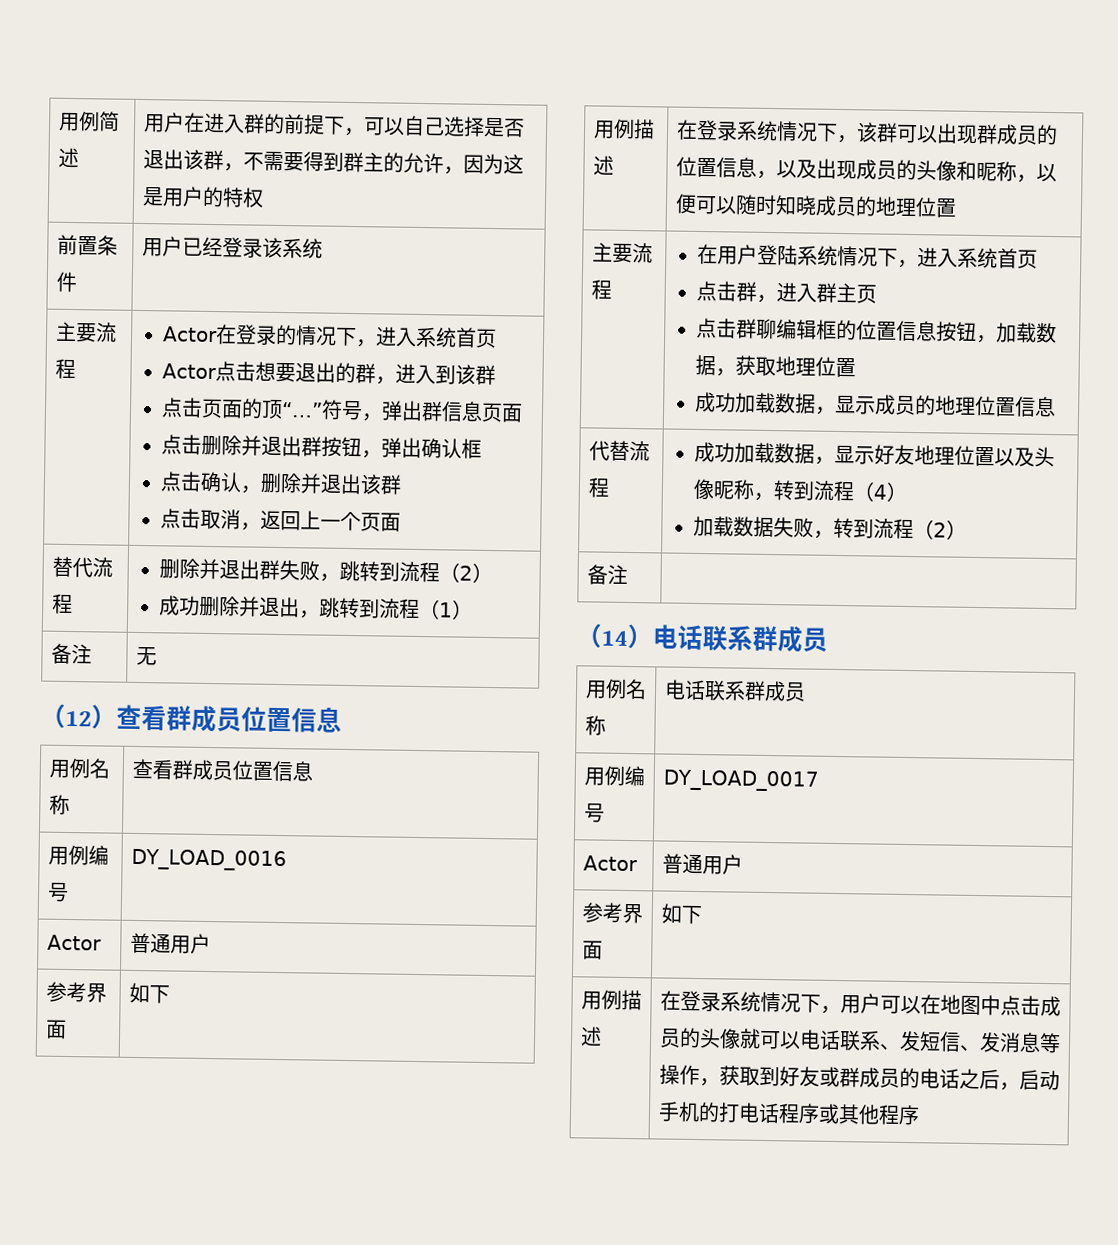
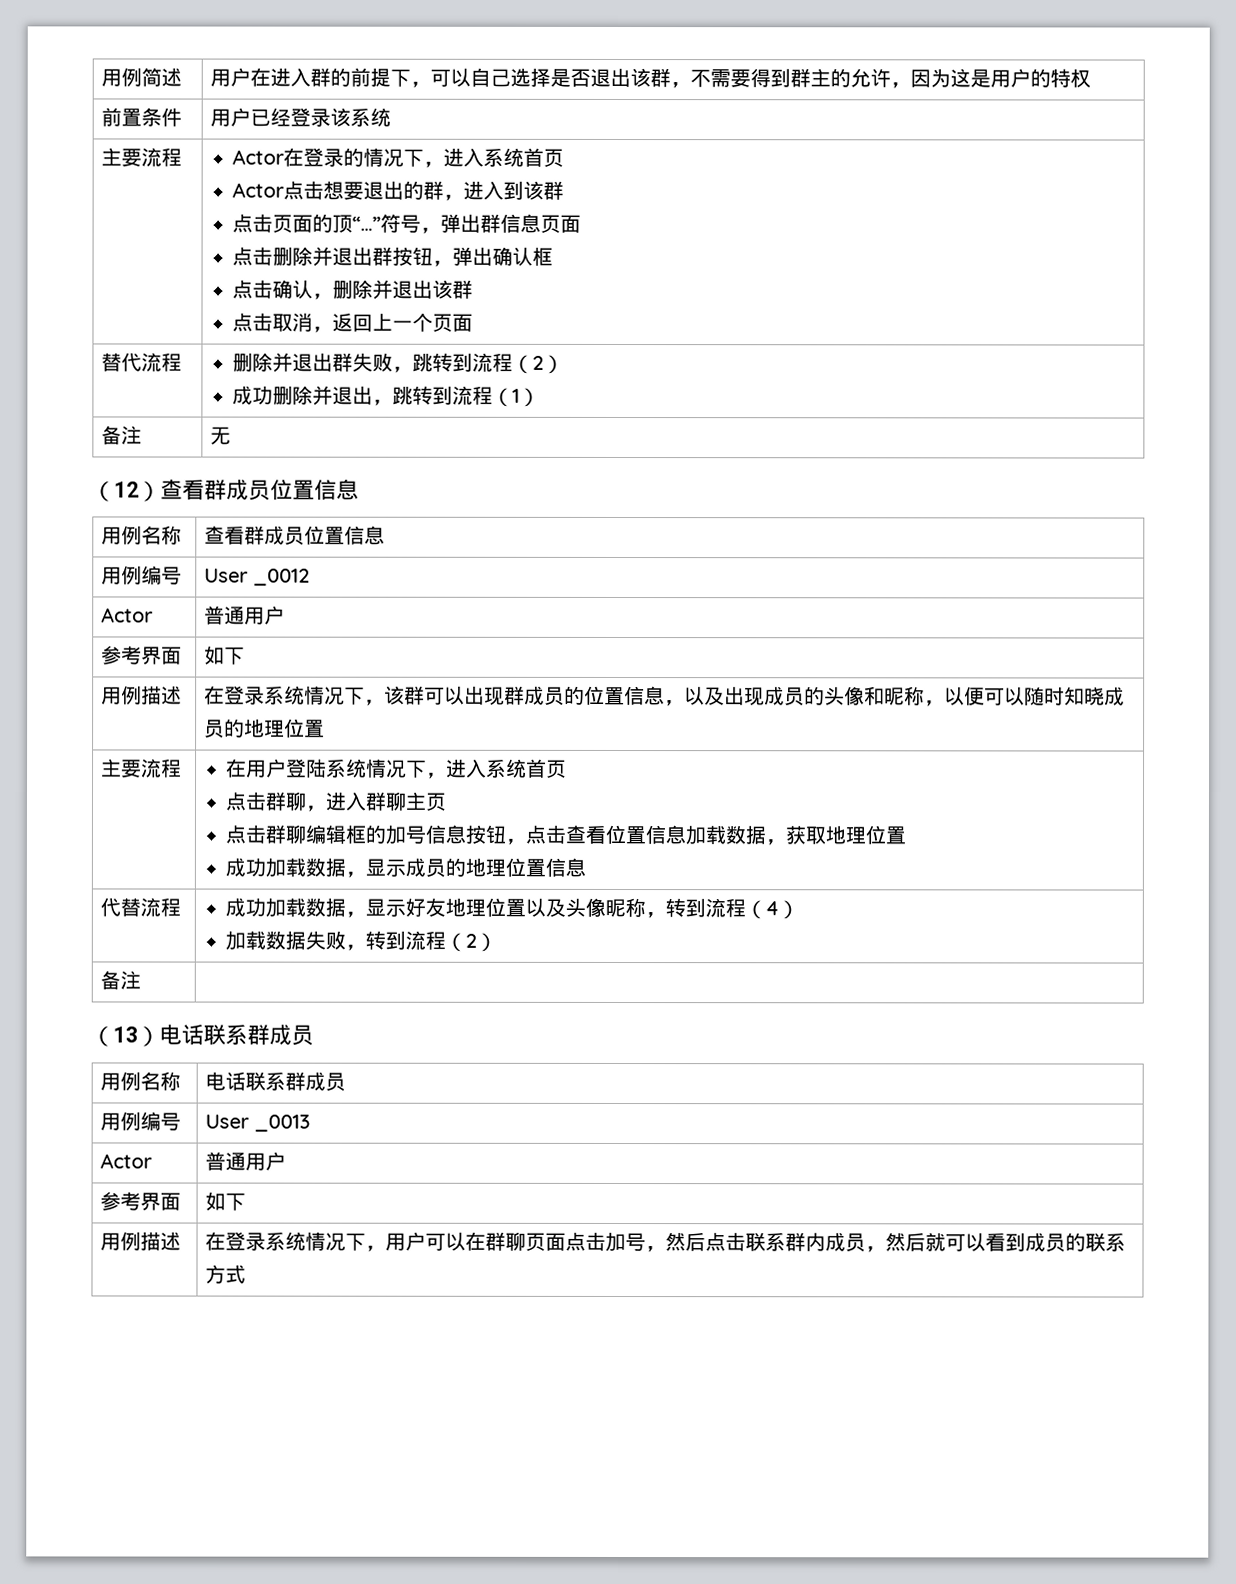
[130,848,287,872] DY_LOAD_0016 -> [204,568,311,586] User _0012
(757, 291) none -> [285,791,308,811] 聊
(837, 292) none -> [385,791,408,811] 聊
[855,320,897,341] 位置 -> [385,824,427,845] 加号
(997, 339) none -> [525,824,687,845] 点击查看位置信息
[601,630,628,646] 14 -> [113,1026,138,1043] 13
[662,769,819,792] DY_LOAD_0017 -> [205,1114,311,1132] User _0013
[939,994,1061,1017] [658,1027,1061,1054] [658,1064,1060,1091] [657,1101,920,1126] 地图中点击成员的头像就可以电话联系、发短信、发消息等操作，获取到好友或群成员的电话之后，启动手机的打电话程序或其他程序 -> [485,1231,1127,1253] [205,1264,247,1284] 群聊页面点击加号，然后点击联系群内成员，然后就可以看到成员的联系方式

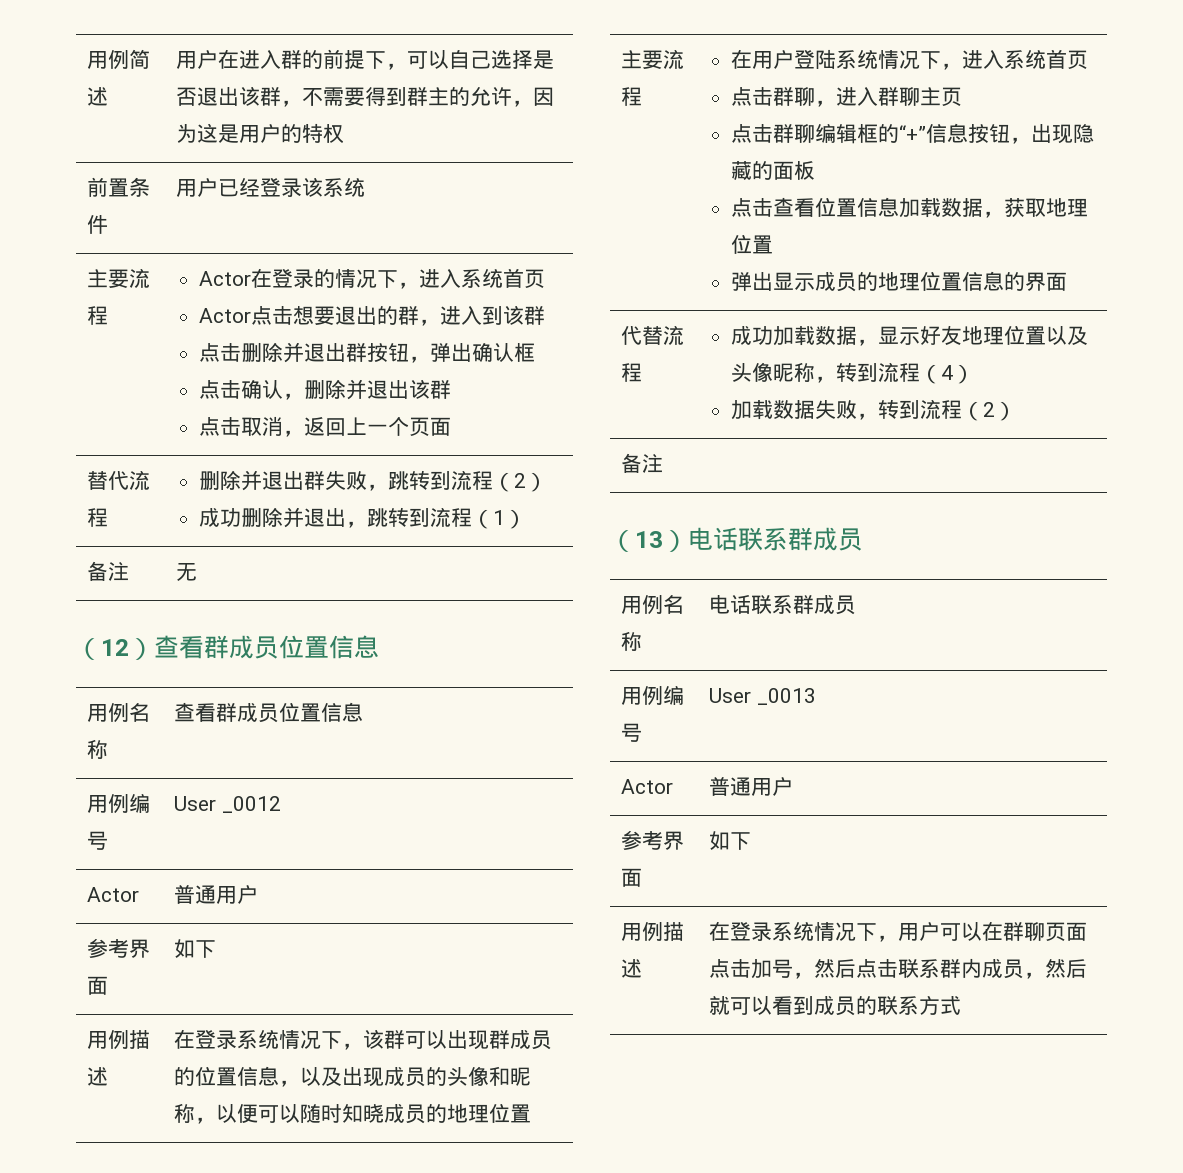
[232,213,582,234] // 点击页面的顶“…”符号，弹出群信息页面 -> (545, 315) none
[385,824,427,845] 加号 -> [898,125,926,141] “+”
(527, 841) none -> [1030,124,1094,144] [730,161,815,181] 出现隐藏的面板 //
[225,857,367,878] 成功加载数据， -> [730,272,773,291] 弹出
(587, 867) none -> [1003,272,1067,291] 的界面

